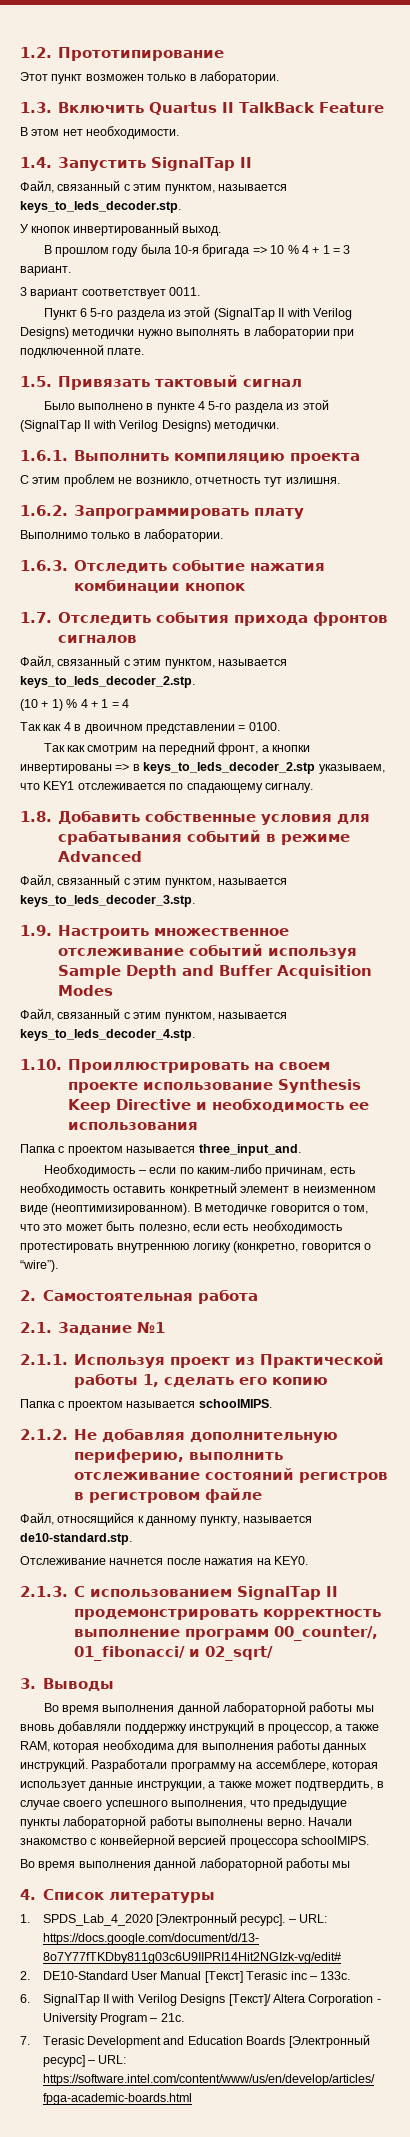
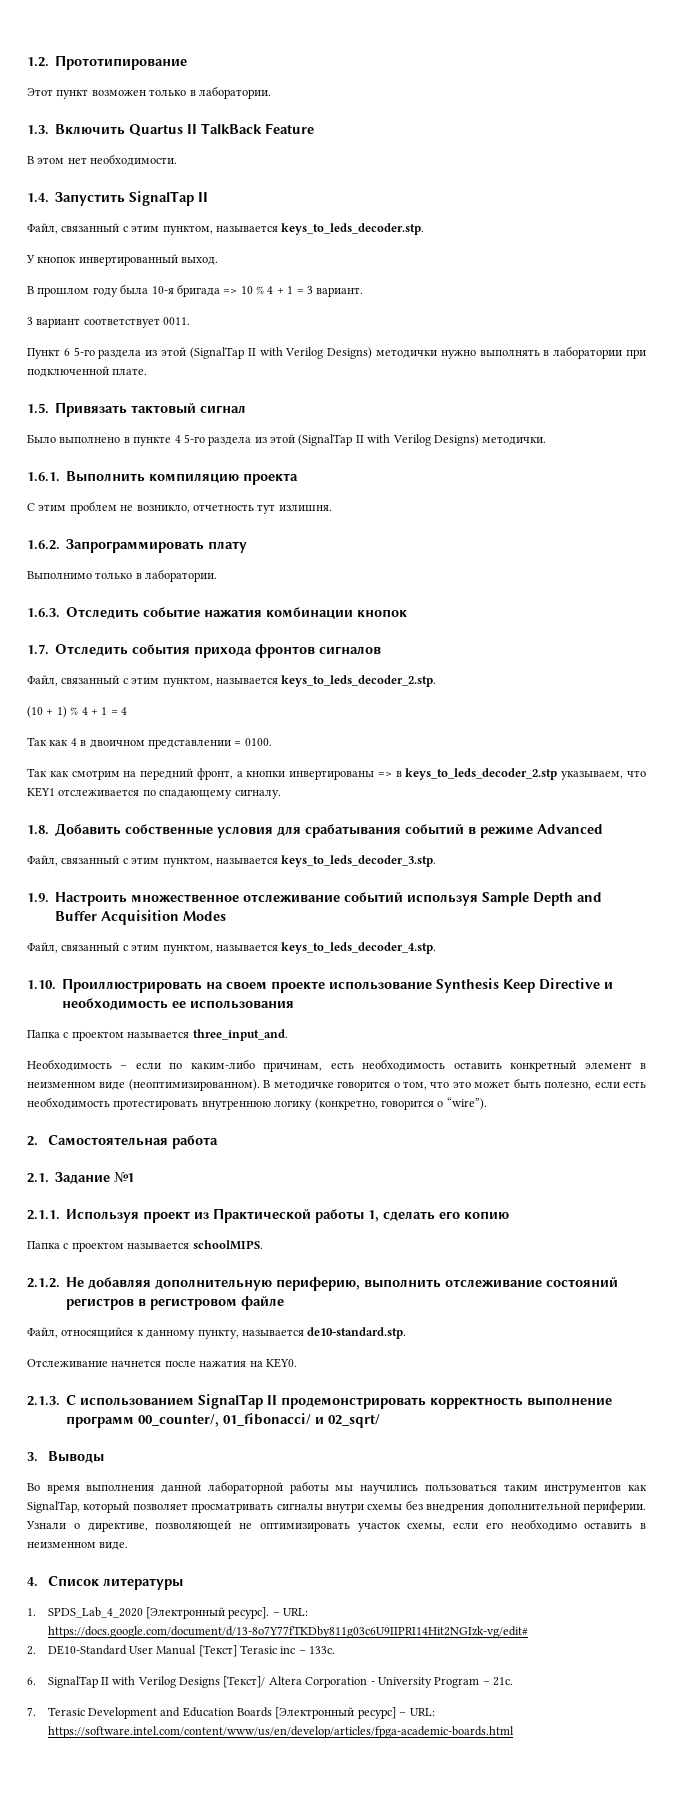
[20,1720,379,1734] [20,1740,368,1753] [20,1758,378,1772] [20,1781,384,1791] [20,1800,347,1810] [20,1815,352,1829] [20,1834,369,1848] [20,1857,351,1871] вновь добавляли поддержку инструкций в процессор, а также RAM, которая необходима для выполнения работы данных инструкций. Разработали программу на ассемблере, которая использует данные инструкции, а также может подтвердить, в случае своего успешного выполнения, что предыдущие пункты лабораторной работы выполнены верно. Начали знакомство с конвейерной версией процессора schoolMIPS. // Во время выполнения данной лабораторной работы мы -> [360,1484,648,1494] [27,1500,646,1513] [26,1519,646,1532] [27,1542,129,1550] научились пользоваться таким инструментов как SignalTap, который позволяет просматривать сигналы внутри схемы без внедрения дополнительной периферии. Узнали о директиве, позволяющей не оптимизировать участок схемы, если его необходимо оставить в неизменном виде.

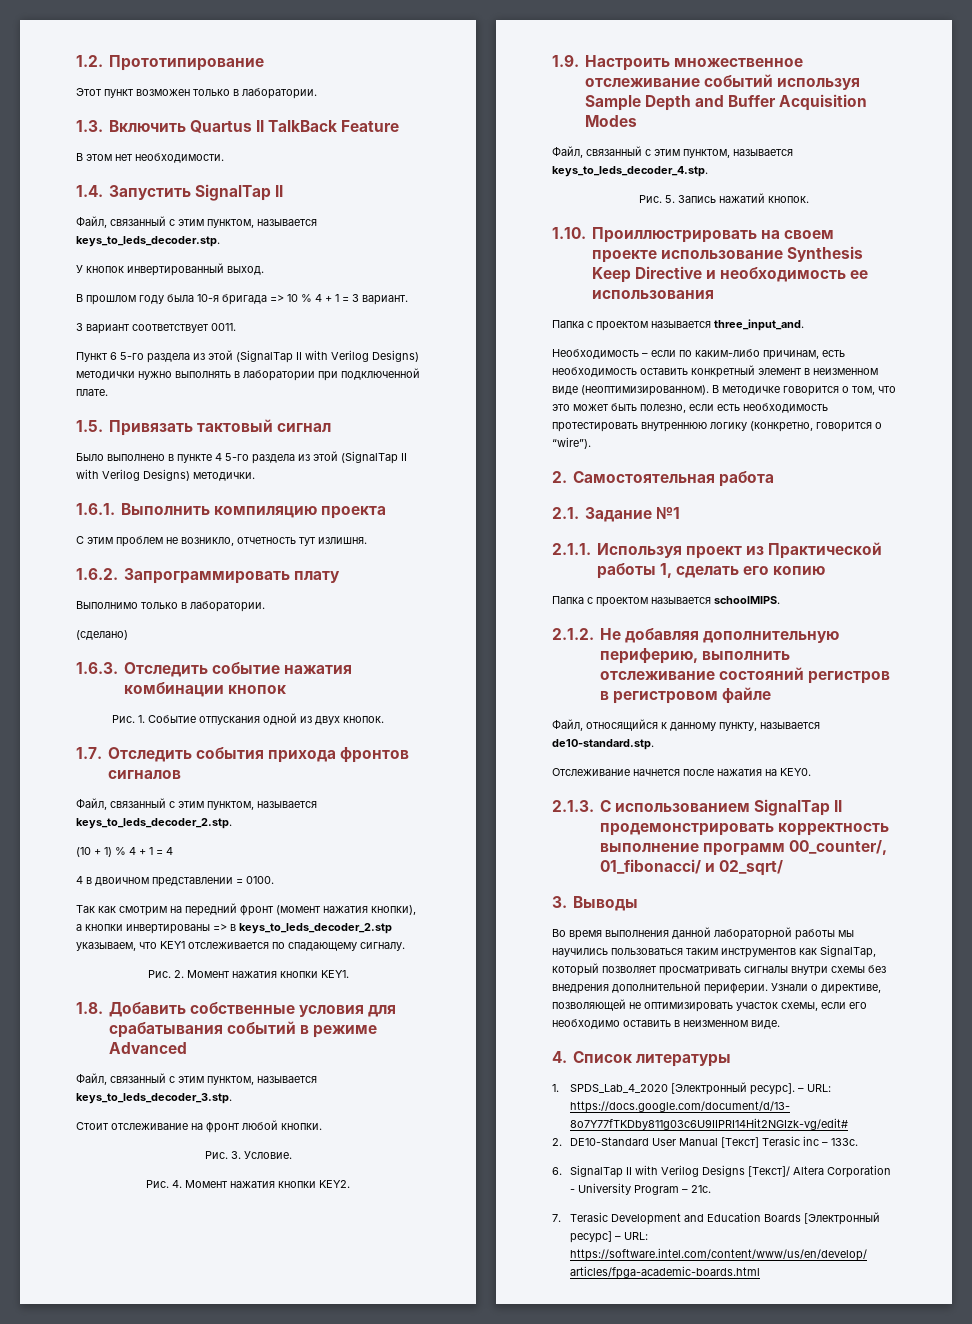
(218, 575) none -> [76,630,128,640] // (сделано)
(408, 613) none -> [112,713,384,725] // Рис. 1. Событие отпускания одной из двух кнопок.
[27,737,69,746] Так как -> (173, 851) none
[196,768,233,780] фронт, -> [240,905,416,916] фронт (момент нажатия кнопки),
(281, 794) none -> [147,970,349,978] // Рис. 2. Момент нажатия кнопки KEY1.
(437, 861) none -> [76,1120,322,1133] [204,1151,292,1159] [146,1180,350,1188] // Стоит отслеживание на фронт любой кнопки. // Рис. 3. Условие. // Рис. 4. Момент нажатия кнопки KEY2.
(437, 948) none -> [639,193,809,203] // Рис. 5. Запись нажатий кнопок.

